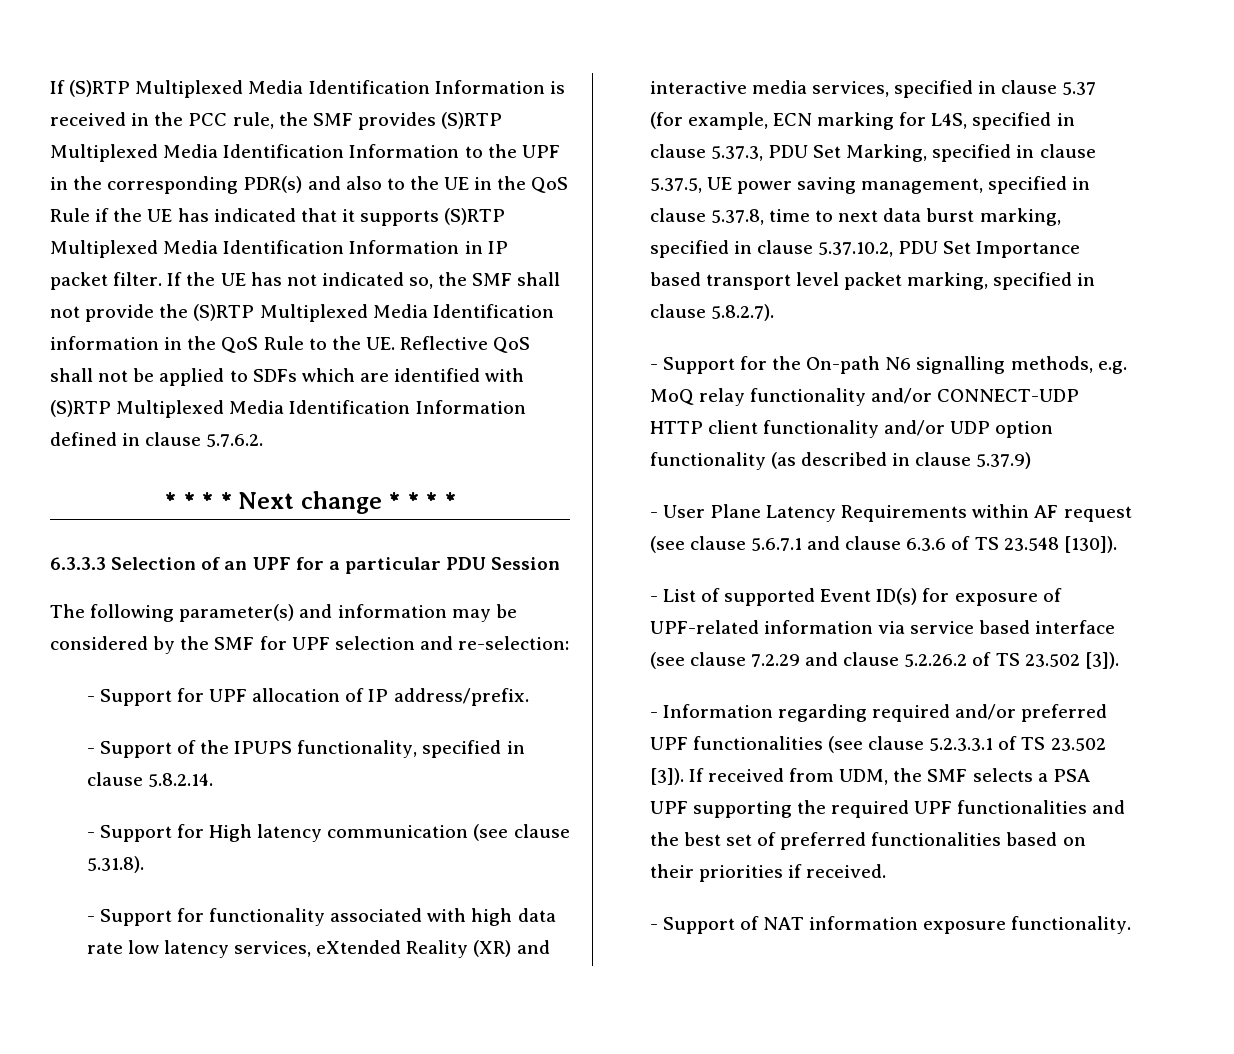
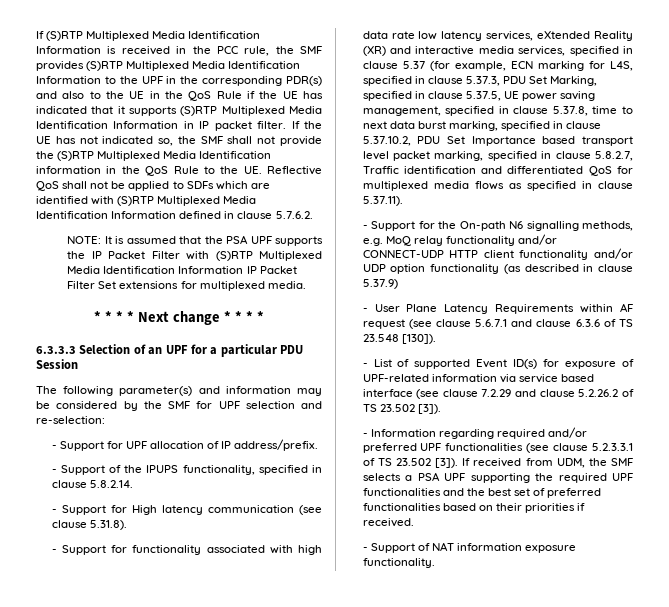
(264, 440) none -> [67,235,323,246] [67,251,322,261] [67,266,297,274] [67,281,306,291] // NOTE: It is assumed that the PSA UPF supports the IP Packet Filter with (S)RTP Multiplexed Media Identification Information IP Packet Filter Set extensions for multiplexed media.
[710,304,774,321] 5.8.2.7). -> [595,151,633,161] [362,166,633,176] [362,181,633,191] [362,196,403,206] 5.8.2.7, Traffic identification and differentiated QoS for multiplexed media flows as specified in clause 5.37.11).

